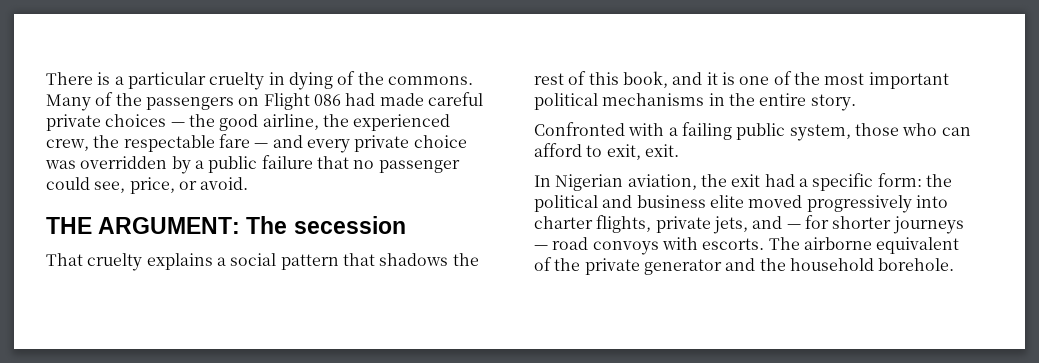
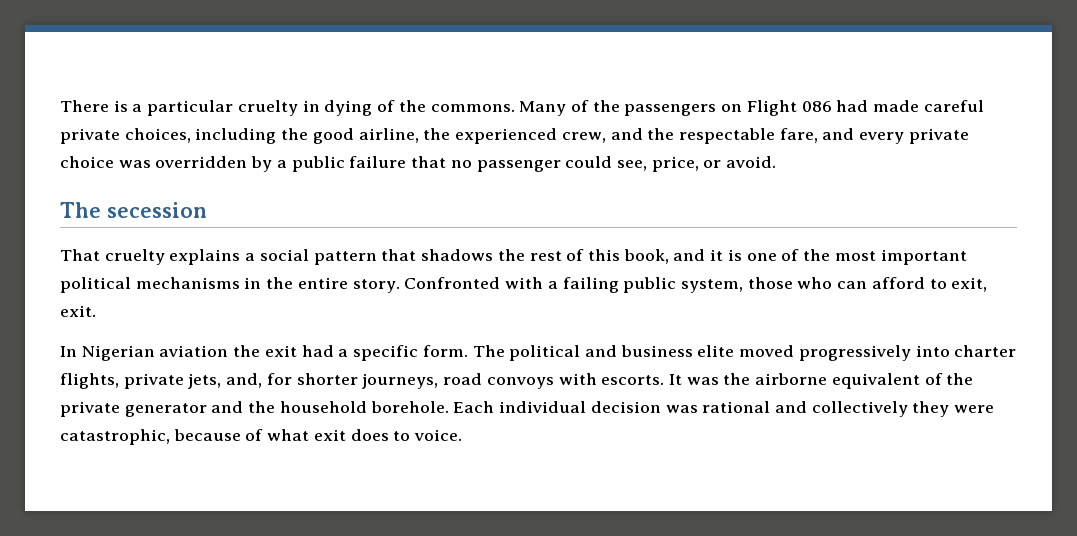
[105,114,185,127] choices — -> [124,128,277,144] choices, including
(89, 145) none -> [610,128,643,140] and
[218,134,269,148] fare — -> [779,128,818,143] fare,
[46,217,241,234] THE ARGUMENT: -> (777, 162) none
(856, 102) // -> (400, 286) none
[627,174,697,190] aviation, -> [159,345,229,357] aviation
[877,173,952,187] form: the -> [422,345,505,357] form. The
[752,215,964,234] [534,245,548,250] and — for shorter journeys — -> [226,373,439,389] and, for shorter journeys,
[768,237,800,250] The -> [668,373,751,385] It was the
(955, 264) none -> [453,401,995,417] [60,429,463,445] Each individual decision was rational and collectively they were catastrophic, because of what exit does to voice.

